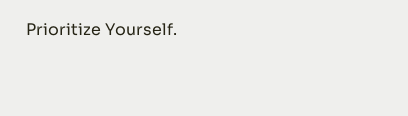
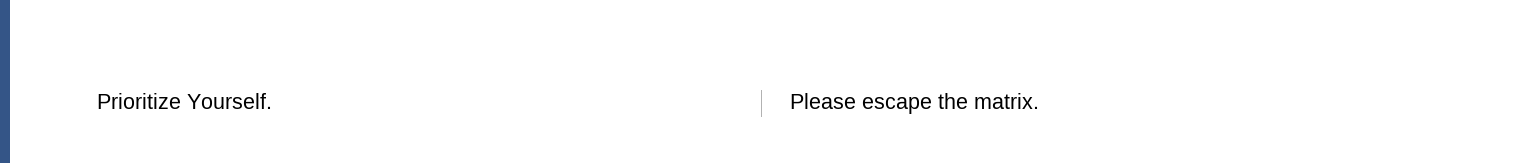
(178, 29) none -> [790,93,1039,114] // Please escape the matrix.

